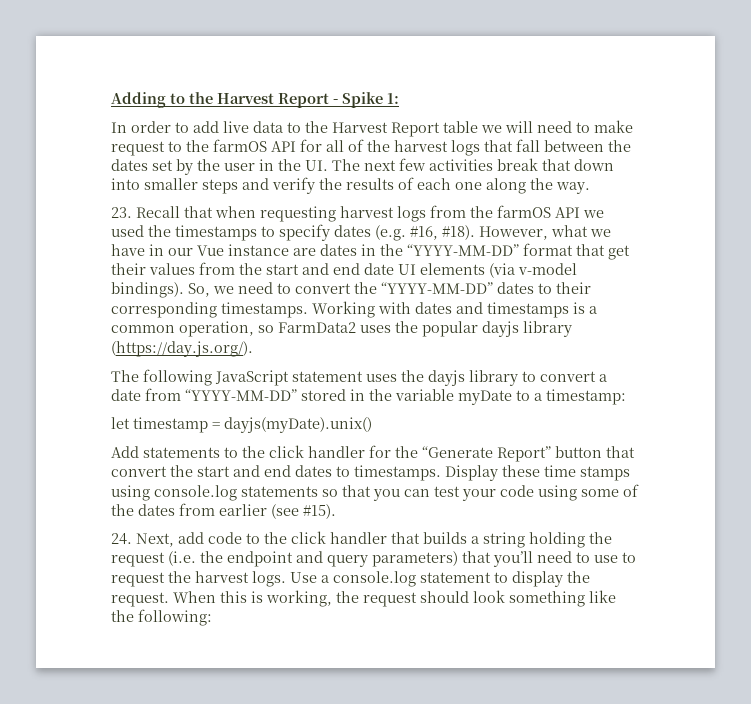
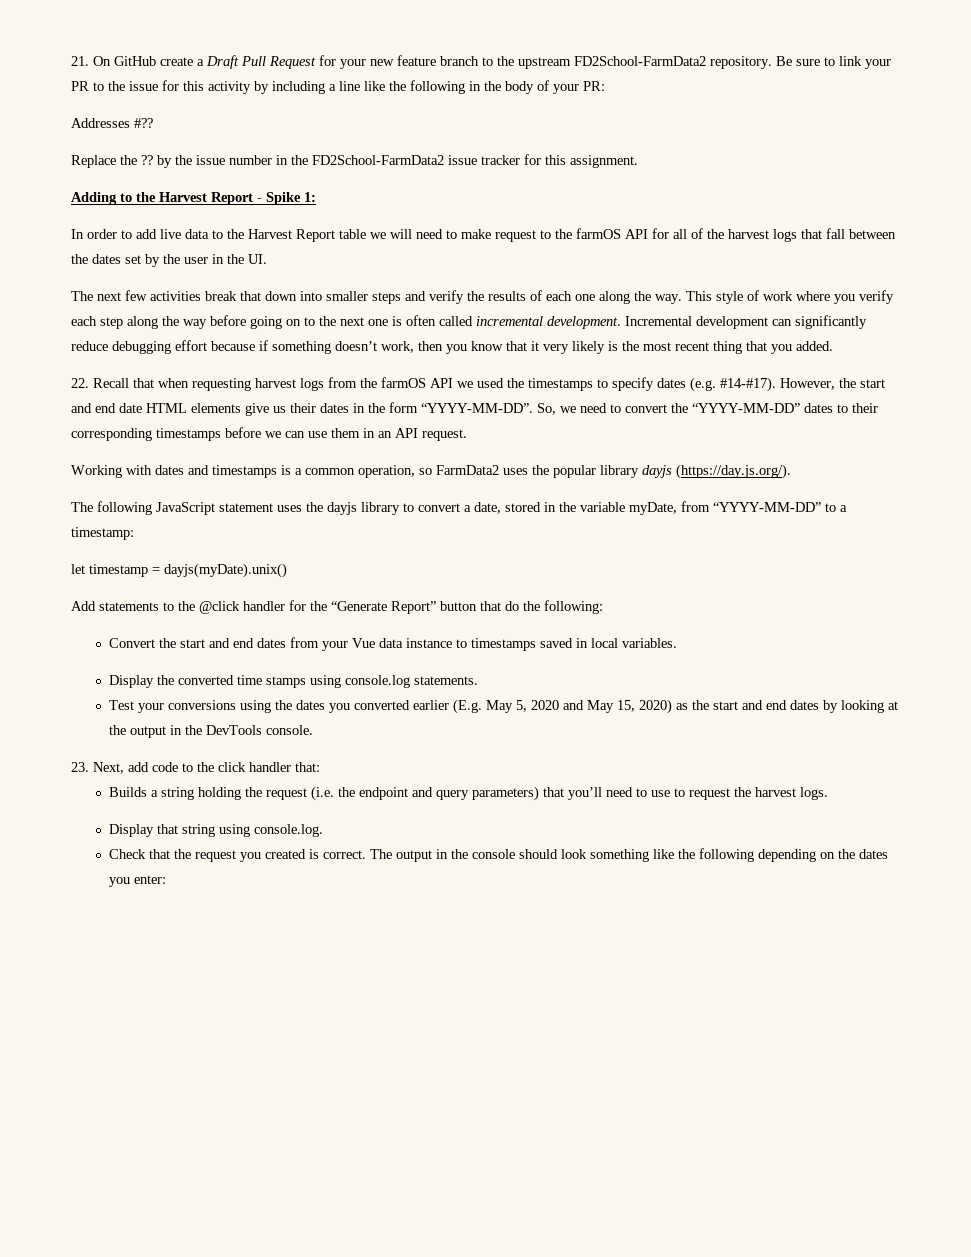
(111, 100) none -> [71,55,891,69] [71,80,605,94] [71,118,153,128] [71,154,638,168] 21. On GitHub create a Draft Pull Request for your new feature branch to the upstream FD2School-FarmData2 repository. Be sure to link your PR to the issue for this activity by including a line like the following in the body of your PR: // Addresses #?? // Replace the ?? by the issue number in the FD2School-FarmData2 issue tracker for this assignment. //
(328, 165) none -> (267, 259) //
[111,207,132,218] // 23. -> [686,290,894,304] [71,315,867,329] [71,340,833,354] [71,378,89,388] This style of work where you verify each step along the way before going on to the next one is often called incremental development. Incremental development can significantly reduce debugging effort because if something doesn’t work, then you know that it very likely is the most recent thing that you added. // 22.
[410,225,611,240] [111,243,630,260] [111,262,235,275] #16, #18). However, what we have in our Vue instance are dates in the “YYYY-MM-DD” format that get their values from -> [720,377,835,392] #14-#17). However,
[398,263,577,278] [111,282,184,298] UI elements (via v-model bindings). -> [146,402,533,416] HTML elements give us their dates in the form “YYYY-MM-DD”.
[221,302,308,318] timestamps. -> [156,427,467,441] timestamps before we can use them in an API request. //
[482,321,572,337] dayjs library -> [600,465,672,478] library dayjs
[111,388,297,401] date from “YYYY-MM-DD” -> [474,502,501,514] date,
[458,390,512,405] myDate -> [629,501,821,515] myDate, from “YYYY-MM-DD”
[269,445,304,458] click -> [199,601,240,614] @click
[111,465,630,481] [111,484,639,501] [111,503,336,519] [111,533,132,545] convert the start and end dates to timestamps. Display these time stamps using console.log statements so that you can test your code using some of the dates from earlier (see #15). // 24. -> [505,600,603,614] [109,637,678,651] [109,675,479,688] [109,699,899,714] [109,725,314,738] [71,762,89,772] do the following: // Convert the start and end dates from your Vue data instance to timestamps saved in local variables. // Display the converted time stamps using console.log statements. // Test your conversions using the dates you converted earlier (E.g. May 5, 2020 and May 15, 2020) as the start and end dates by looking at the output in the DevTools console. // 23.
[391,532,467,544] that builds -> [295,762,320,772] [109,787,148,797] that: // Builds
[290,571,590,587] [111,590,417,607] Use a console.log statement to display the request. When this is working, the request -> [109,824,324,837] [109,849,516,862] // Display that string using console.log. // Check that the request you created is correct. The output in the console
[138,609,212,626] following: -> [699,848,889,862] [109,875,167,887] following depending on the dates you enter:

